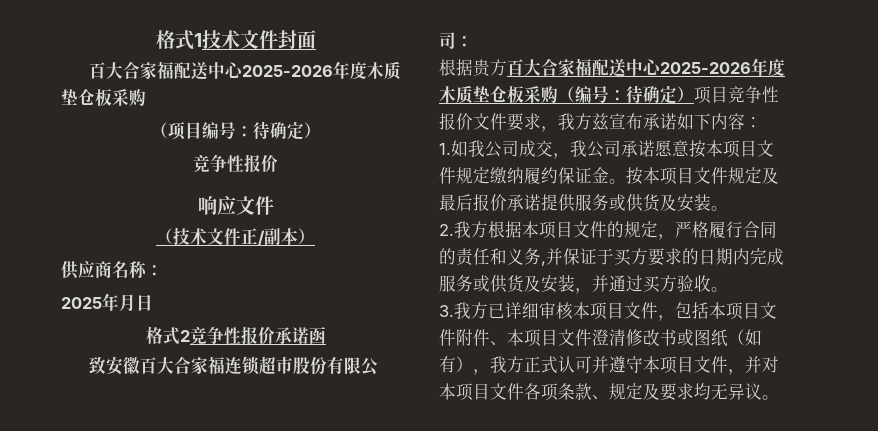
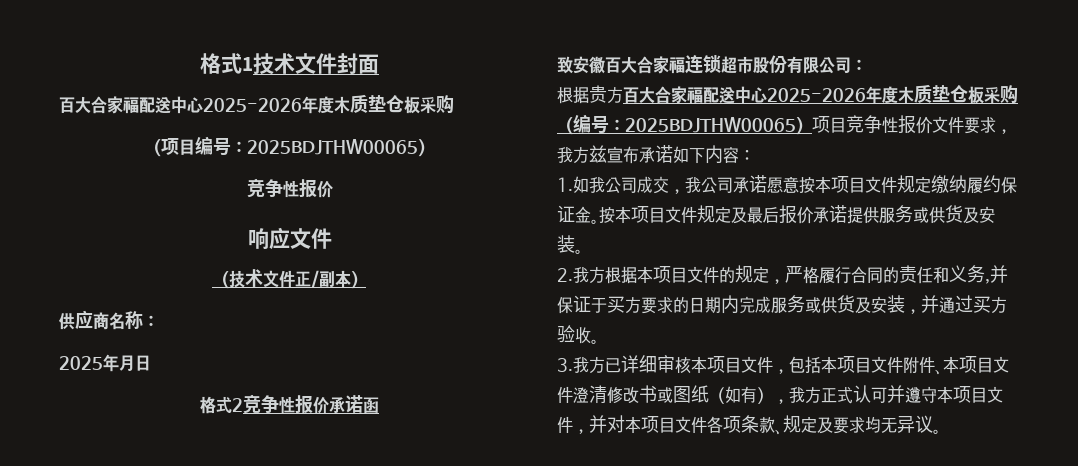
[252,121,304,140] 待确定 -> [247,139,418,155] 2025BDJTHW00065
[626,85,677,104] 待确定 -> [625,117,796,133] 2025BDJTHW00065

